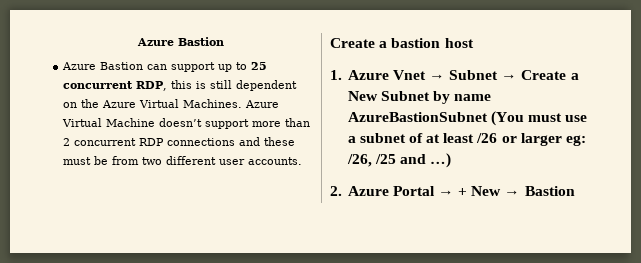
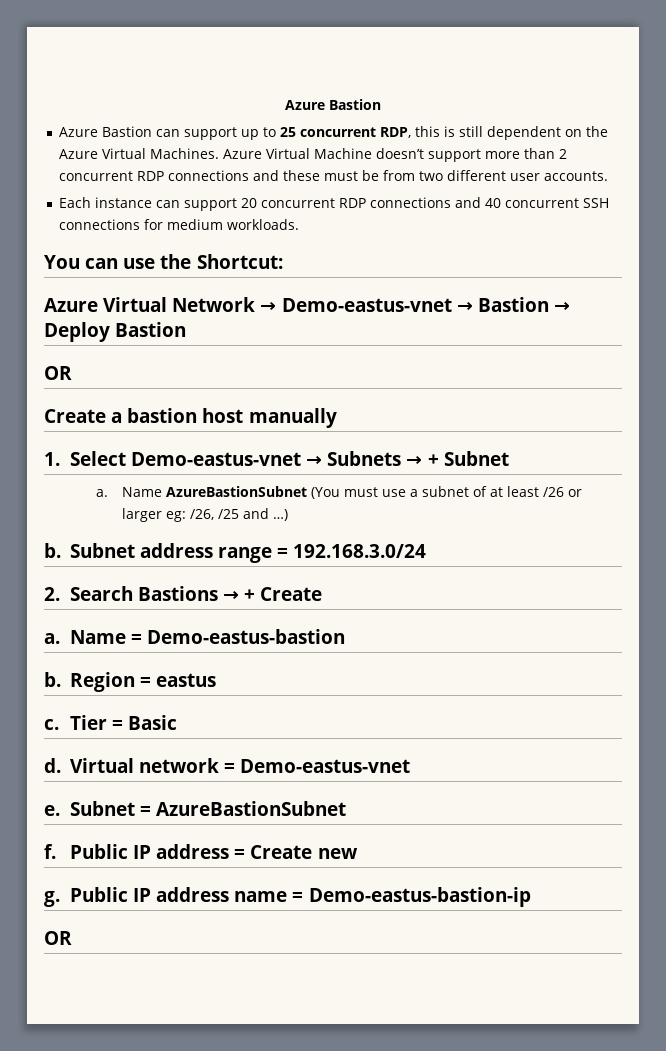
(303, 161) none -> [59,197,610,211] [59,219,300,230] [44,254,283,269] [44,297,570,312] [44,322,187,342] [44,366,72,380] // Each instance can support 20 concurrent RDP connections and 40 concurrent SSH connections for medium workloads. // You can use the Shortcut: // Azure Virtual Network → Demo-eastus-vnet → Bastion → Deploy Bastion // OR
(474, 43) none -> [248,408,337,428] manually
[347,70,579,80] [347,91,492,104] Azure Vnet → Subnet → Create a New Subnet by name -> [69,451,509,466] [95,487,162,497] Select Demo-eastus-vnet → Subnets → + Subnet // a. Name
[330,186,575,196] 2. Azure Portal → + New → Bastion -> [44,543,427,563] [44,586,323,601] [44,629,346,644] [44,672,217,692] [44,715,178,730] [44,758,411,773] [44,801,347,816] [44,844,358,859] [44,887,531,907] [44,931,72,945] b. Subnet address range = 192.168.3.0/24 // 2. Search Bastions → + Create // a. Name = Demo-eastus-bastion // b. Region = eastus // c. Tier = Basic // d. Virtual network = Demo-eastus-vnet // e. Subnet = AzureBastionSubnet // f. Public IP address = Create new // g. Public IP address name = Demo-eastus-bastion-ip // OR

